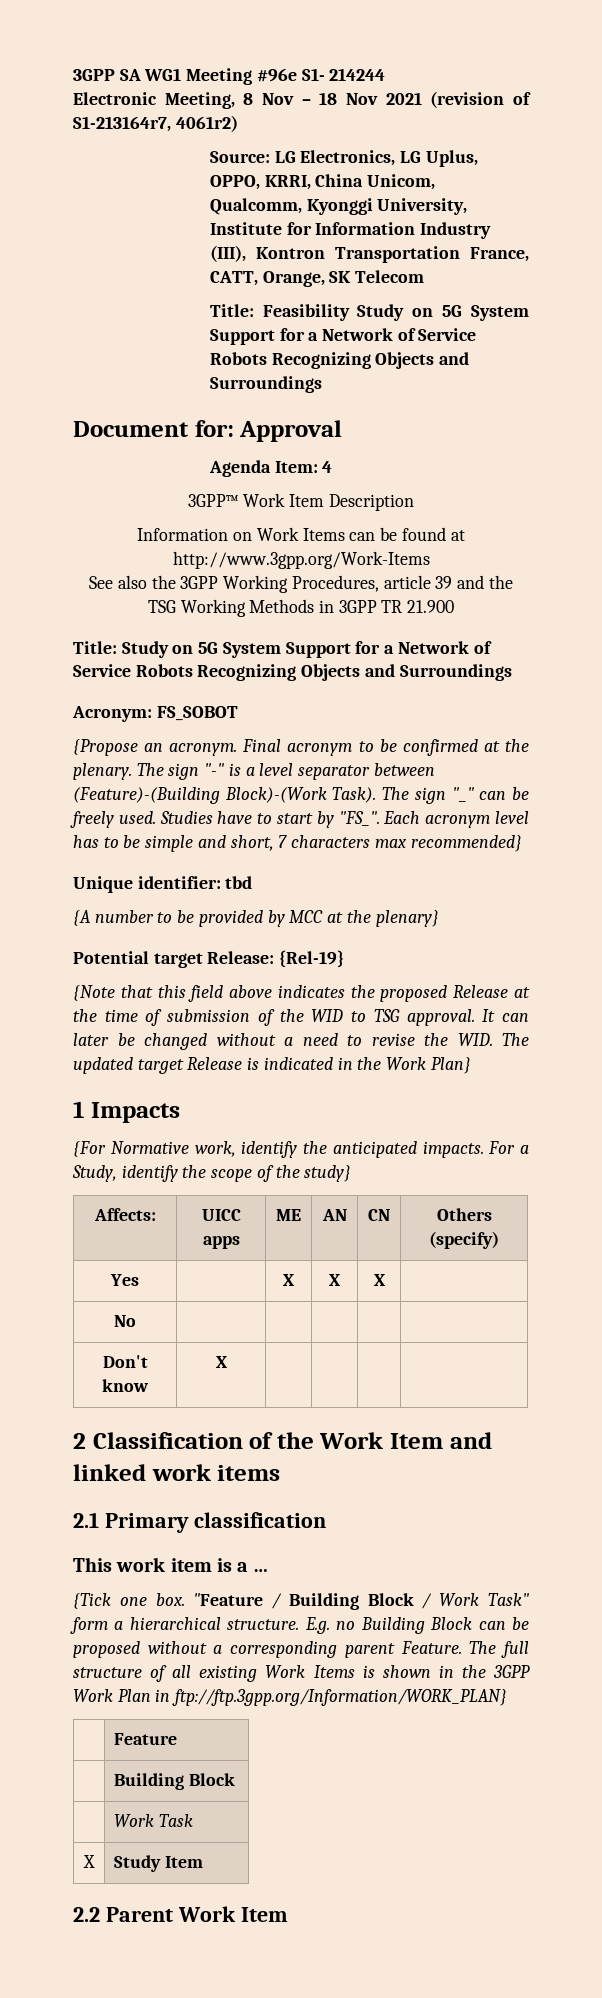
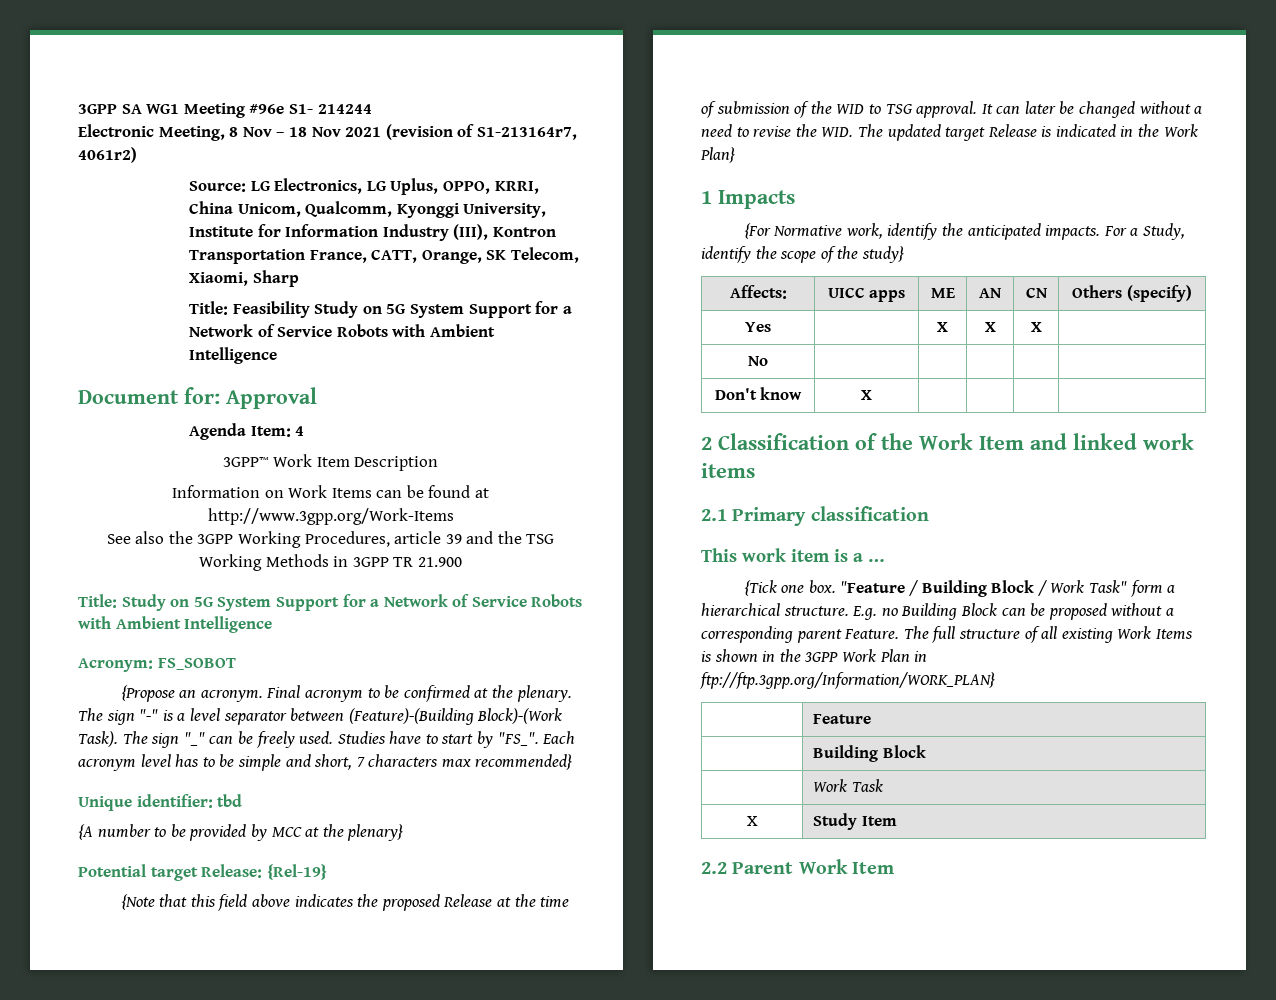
[354,270,424,283] Telecom -> [511,247,580,263] [189,270,299,287] Telecom, Xiaomi, Sharp
[271,352,469,369] [209,376,322,393] Recognizing Objects and Surroundings -> [392,324,496,337] [189,347,278,364] with Ambient Intelligence
[197,664,512,681] Recognizing Objects and Surroundings -> [78,616,273,633] with Ambient Intelligence

